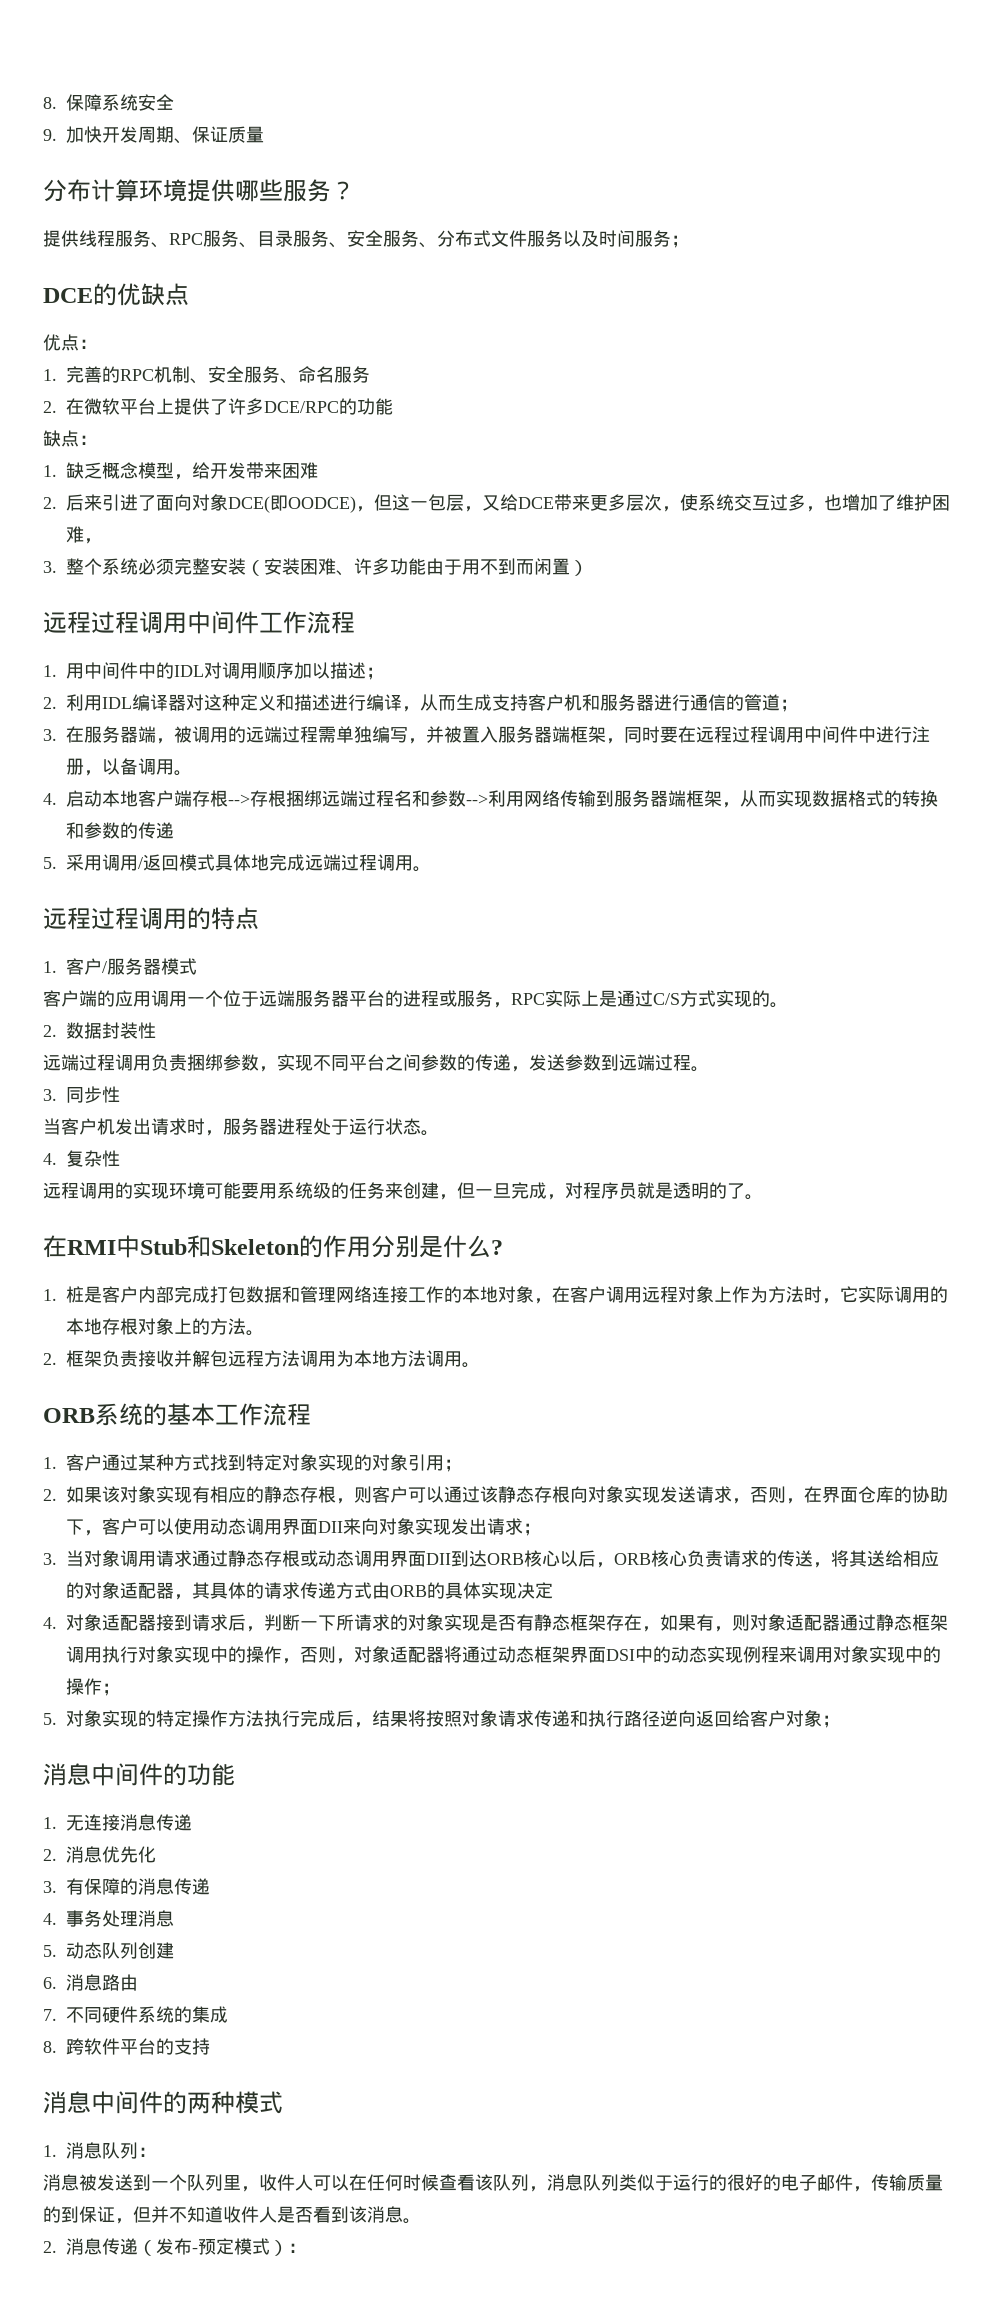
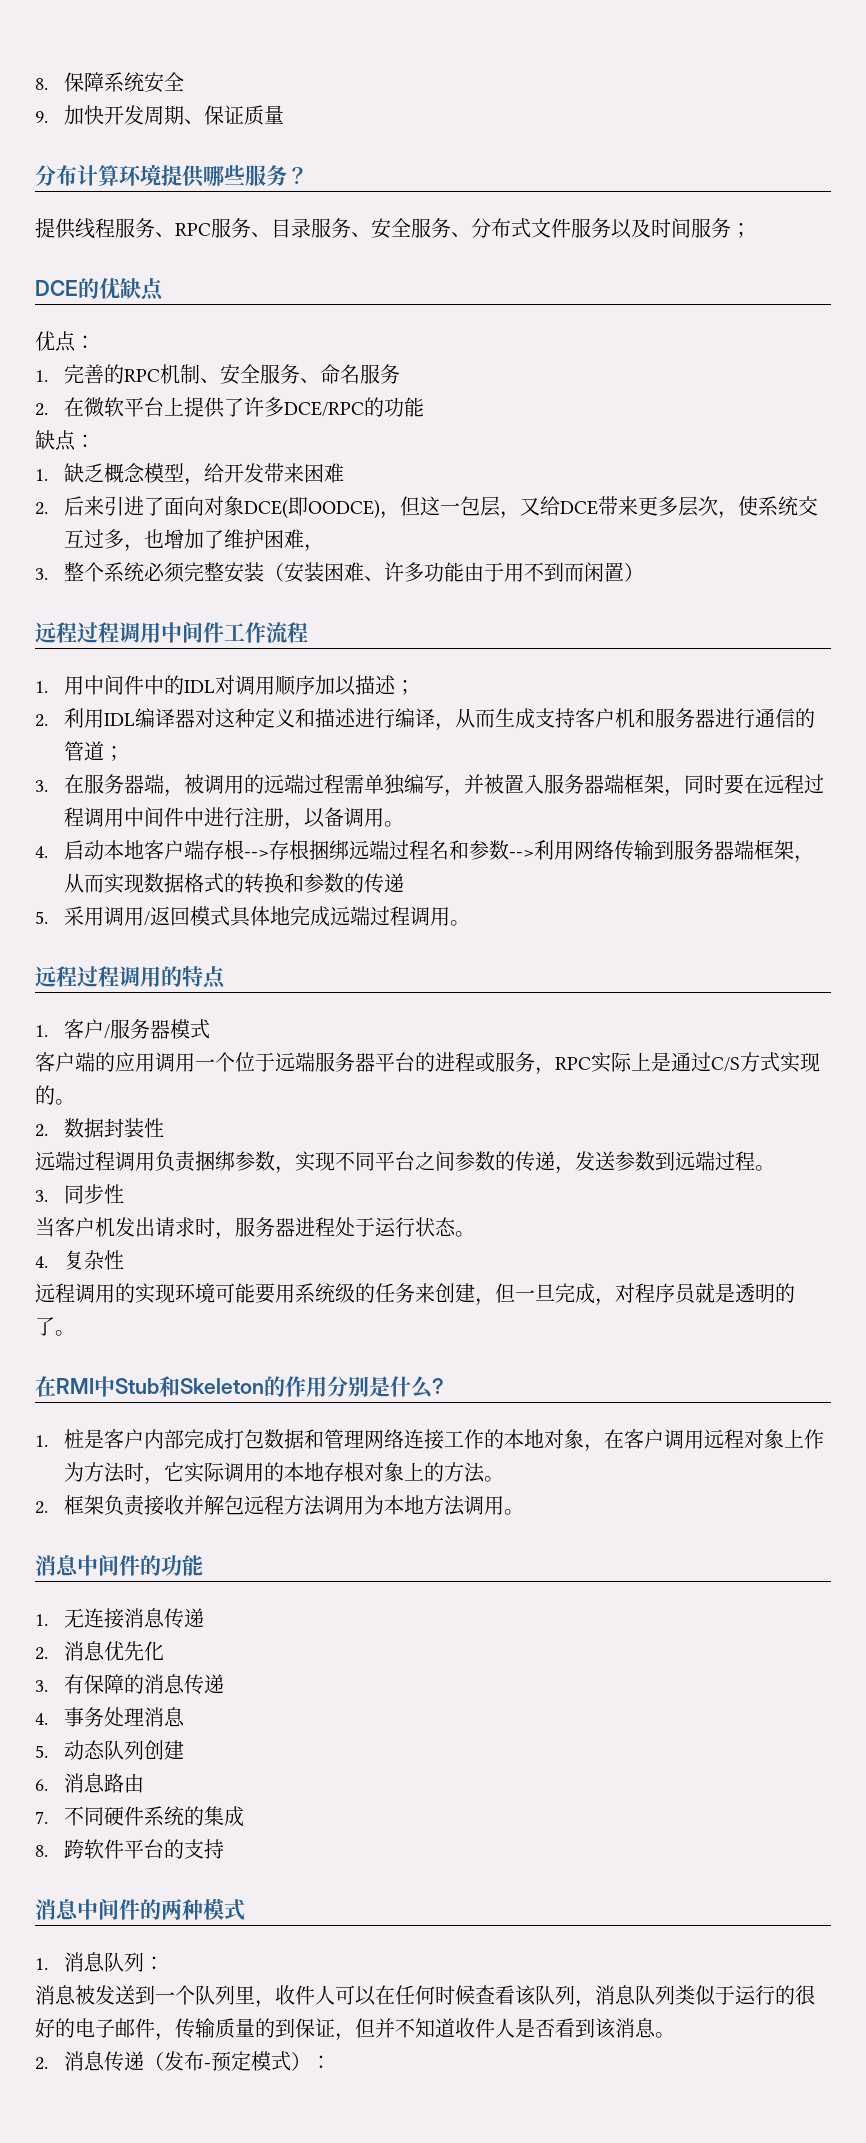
[43,1403,311,1426] [43,1454,462,1472] [43,1486,948,1504] [66,1518,541,1536] [43,1550,939,1568] [66,1582,553,1600] [43,1614,948,1632] [66,1646,941,1664] [66,1678,120,1696] [43,1710,840,1728] // ORB系统的基本工作流程 // 1.客户通过某种方式找到特定对象实现的对象引用； // 2.如果该对象实现有相应的静态存根，则客户可以通过该静态存根向对象实现发送请求，否则，在界面仓库的协助下，客户可以使用动态调用界面DII来向对象实现发出请求； // 3.当对象调用请求通过静态存根或动态调用界面DII到达ORB核心以后，ORB核心负责请求的传送，将其送给相应的对象适配器，其具体的请求传递方式由ORB的具体实现决定 // 4.对象适配器接到请求后，判断一下所请求的对象实现是否有静态框架存在，如果有，则对象适配器通过静态框架调用执行对象实现中的操作，否则，对象适配器将通过动态框架界面DSI中的动态实现例程来调用对象实现中的操作； // 5.对象实现的特定操作方法执行完成后，结果将按照对象请求传递和执行路径逆向返回给客户对象； -> (525, 1512) none

